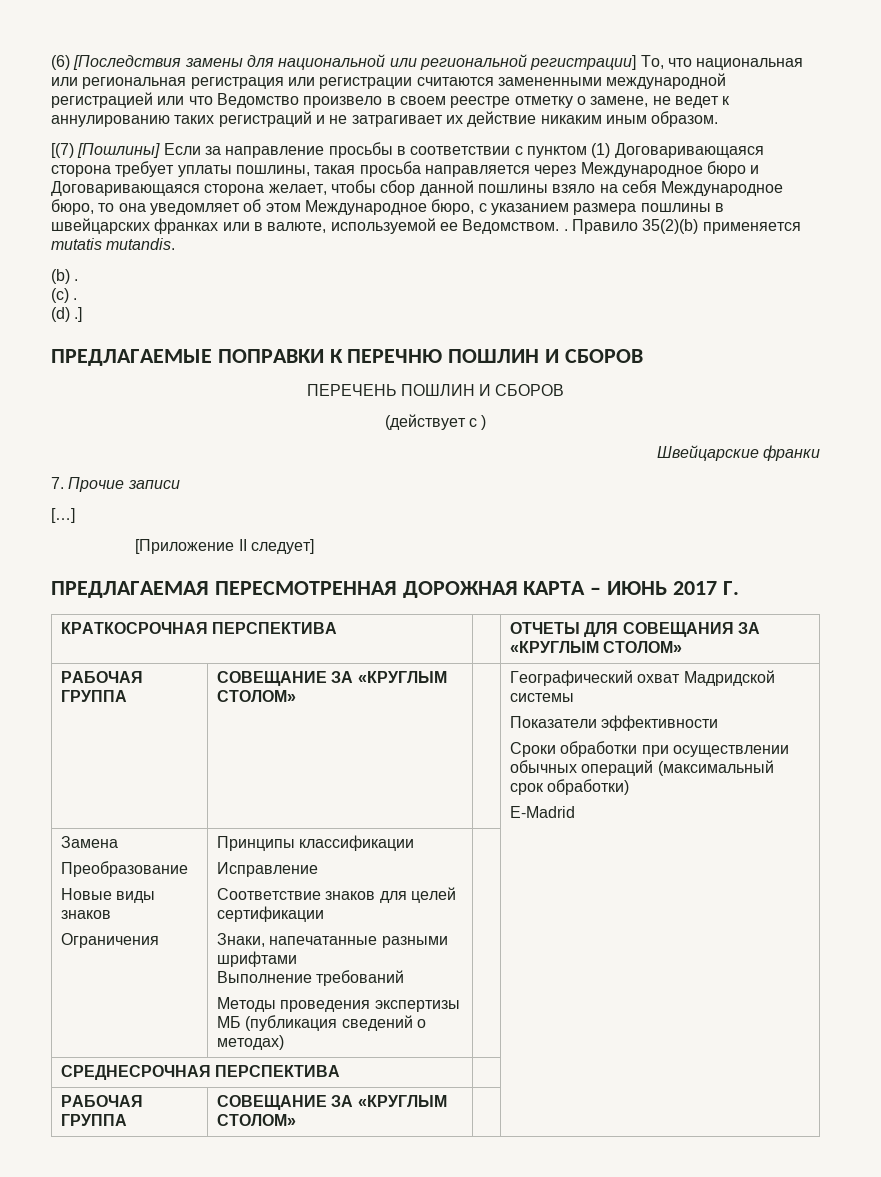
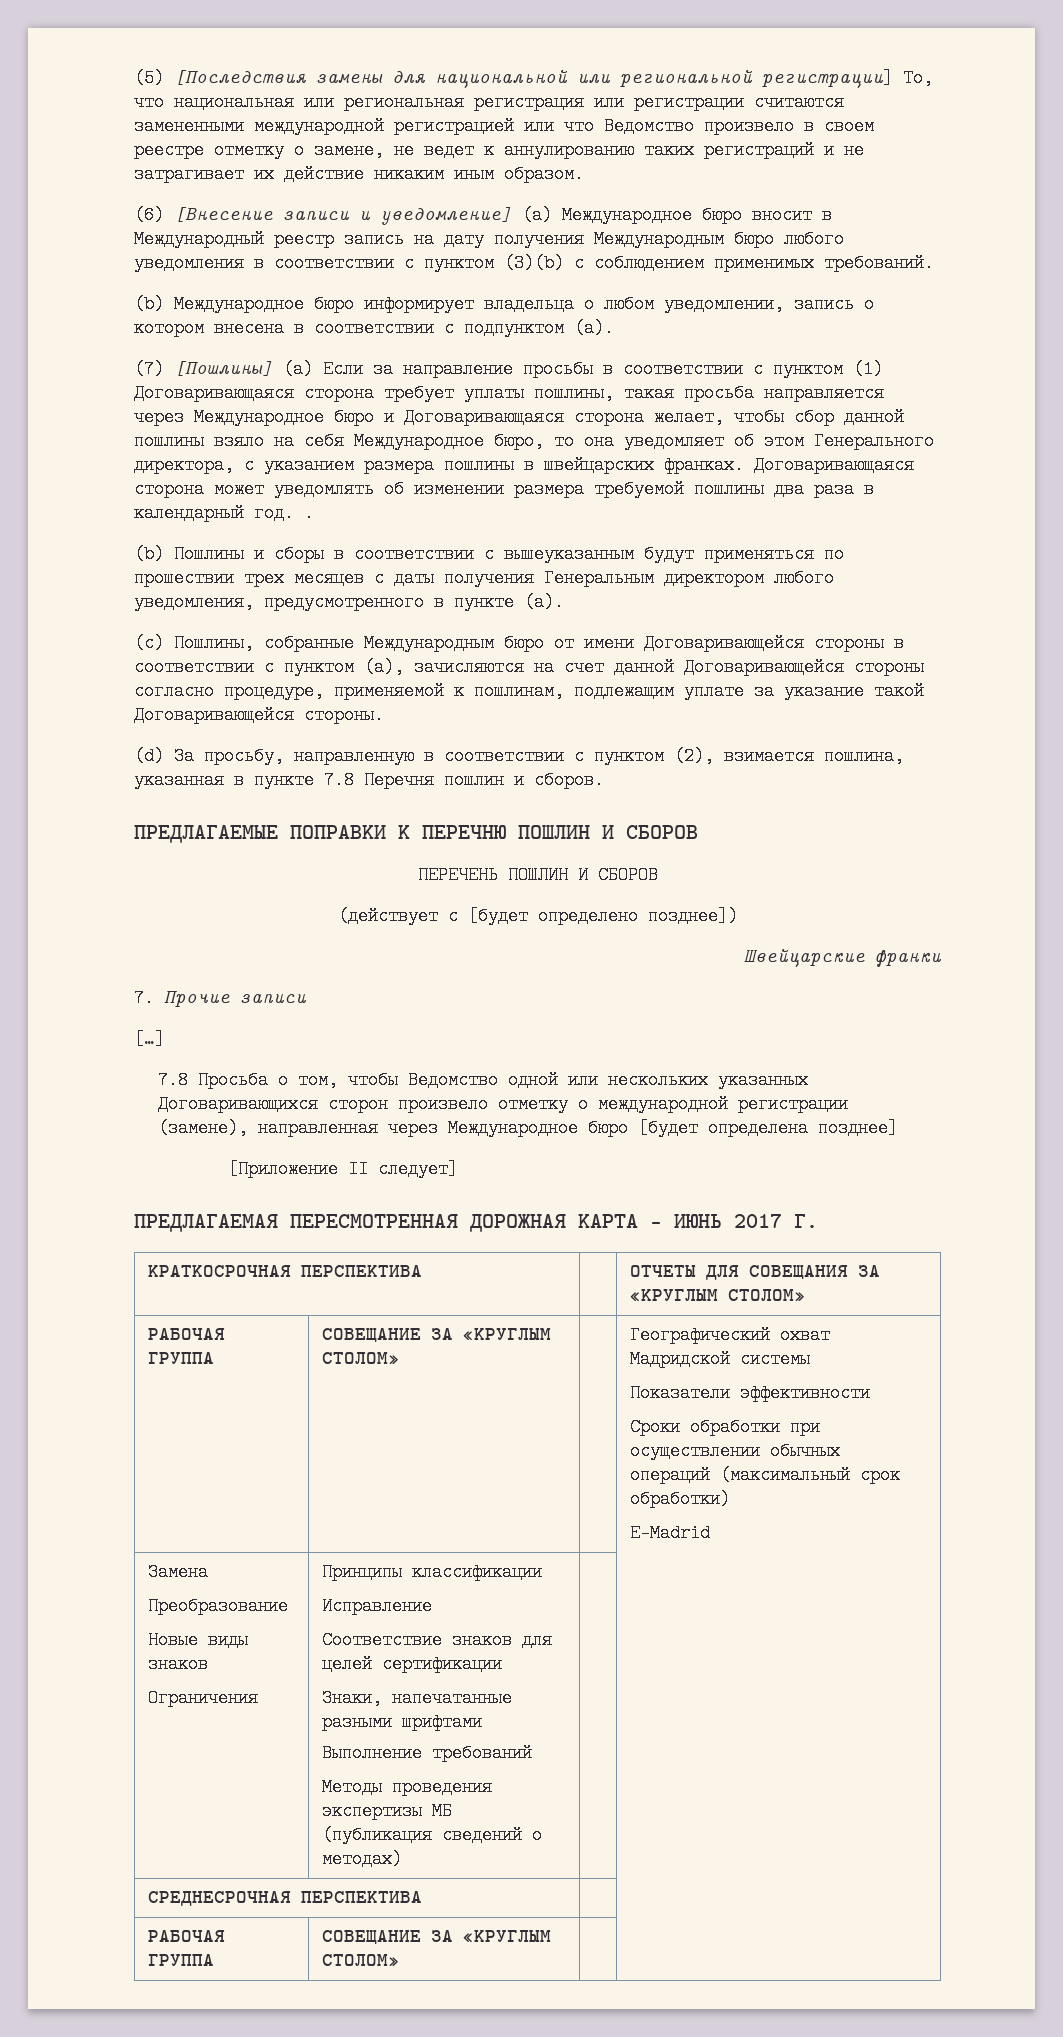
[51,55,70,70] (6) -> [134,69,164,87] (5)
[51,143,161,158] [(7) [Пошлины] -> [134,206,832,225] [134,231,844,248] [134,254,934,272] [134,295,874,313] [134,319,614,337] [134,360,313,378] (6) [Внесение записи и уведомление] (a) Международное бюро вносит в Международный реестр запись на дату получения Международным бюро любого уведомления в соответствии с пунктом (3)(b) с соблюдением применимых требований. // (b) Международное бюро информирует владельца о любом уведомлении, запись о котором внесена в соответствии с подпунктом (а). // (7) [Пошлины] (а)
[304,199,475,215] Международное бюро, -> [814,433,934,450] [134,456,234,474] Генерального директора,
[154,218,801,234] [51,238,176,250] [51,269,79,284] [51,288,78,303] [51,307,83,322] франках или в валюте, используемой ее Ведомством. . Правило 35(2)(b) применяется mutatis mutandis. // (b) . // (c) . // (d) .] -> [664,456,914,474] [134,481,874,498] [134,504,314,522] [134,545,844,563] [134,570,834,587] [134,593,564,611] [134,634,904,652] [134,658,924,676] [134,682,924,700] [134,706,384,724] [134,747,904,765] [134,771,604,789] франках. Договаривающаяся сторона может уведомлять об изменении размера требуемой пошлины два раза в календарный год. . // (b) Пошлины и сборы в соответствии с вышеуказанным будут применяться по прошествии трех месяцев с даты получения Генеральным директором любого уведомления, предусмотренного в пункте (a). // (c) Пошлины, собранные Международным бюро от имени Договаривающейся стороны в соответствии с пунктом (a), зачисляются на счет данной Договаривающейся стороны согласно процедуре, применяемой к пошлинам, подлежащим уплате за указание такой Договаривающейся стороны. // (d) За просьбу, направленную в соответствии с пунктом (2), взимается пошлина, указанная в пункте 7.8 Перечня пошлин и сборов.
[481,415,487,430] ) -> [467,907,738,925] [будет определено позднее])
(75, 515) none -> [157,1071,808,1089] [157,1096,848,1113] [157,1119,898,1137] // 7.8 Просьба о том, чтобы Ведомство одной или нескольких указанных Договаривающихся сторон произвело отметку о международной регистрации (замене), направленная через Международное бюро [будет определена позднее]

